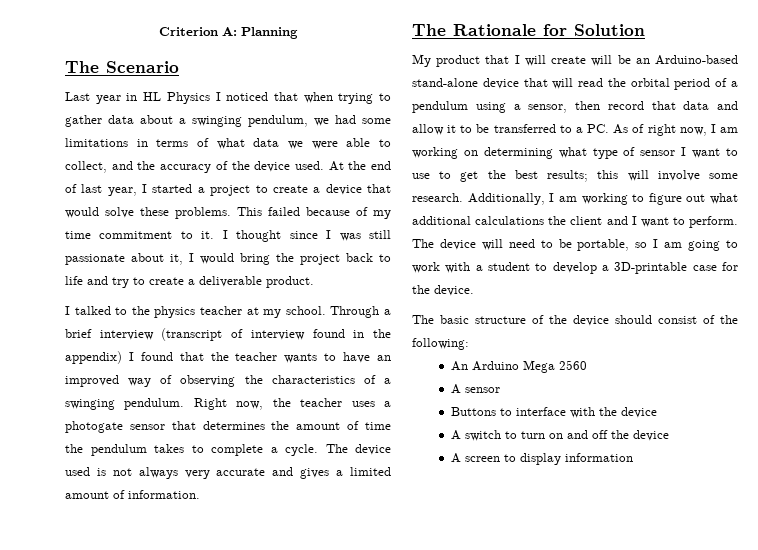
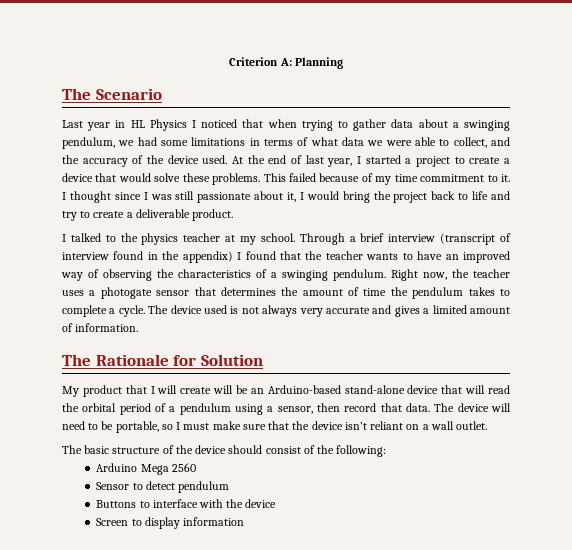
[683,101,738,110] [412,124,738,136] [412,147,738,159] [412,170,738,182] [412,193,738,205] [412,216,738,228] data and allow it to be transferred to a PC. As of right now, I am working on determining what type of sensor I want to use to get the best results; this will involve some research. Additionally, I am working to figure out what additional calculations the client and I want to perform. -> [405,403,430,412] data.
[664,240,738,251] [412,262,738,274] [412,285,474,296] am going to work with a student to develop a 3D-printable case for the device. -> [183,421,488,430] must make sure that the device isn’t reliant on a wall outlet.
[451,361,469,371] An -> (387, 451) none
[451,384,501,394] A sensor -> [96,481,229,493] Sensor to detect pendulum
[451,430,670,441] [451,453,501,463] A switch to turn on and off the device // A screen -> [96,518,129,526] Screen

